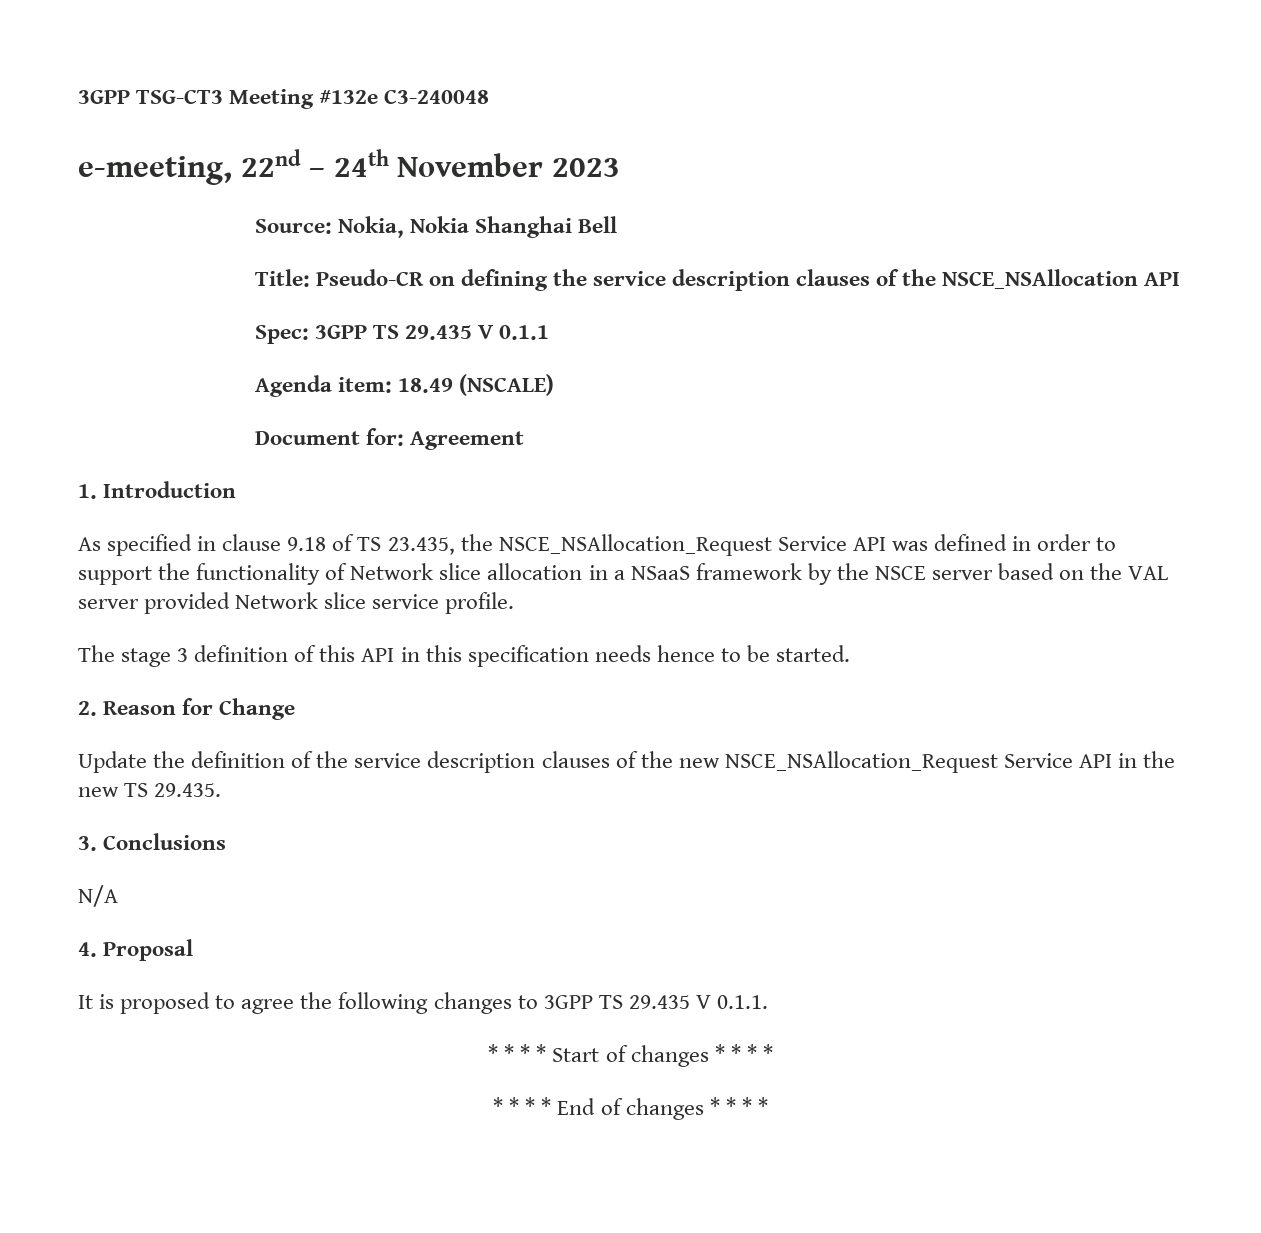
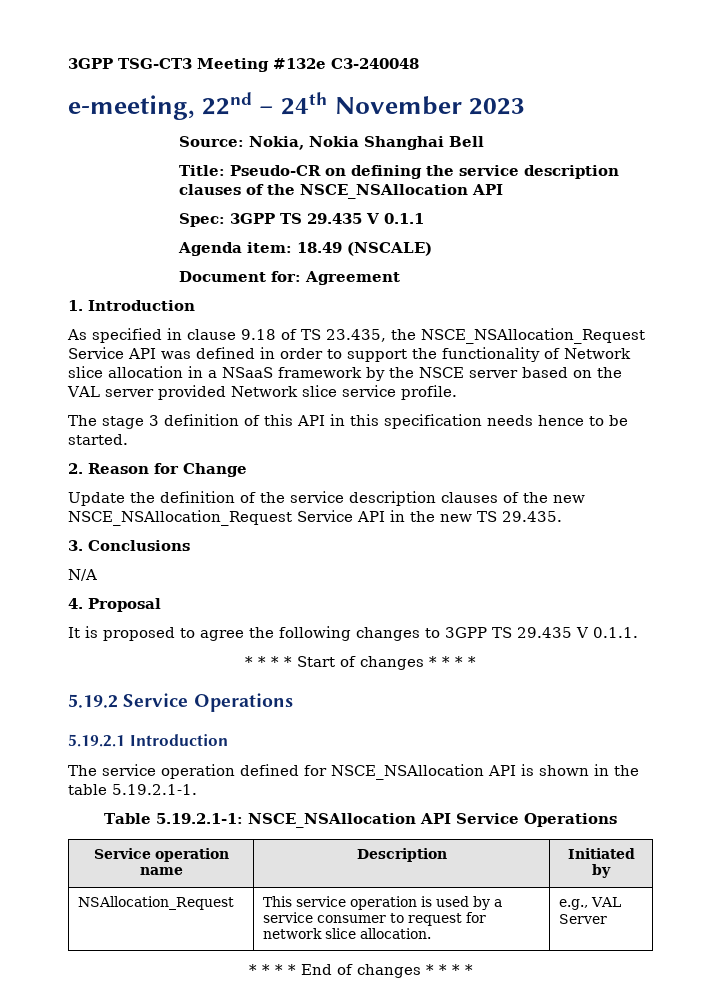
(773, 1053) none -> [68,693,293,712] [68,734,228,747] [68,764,639,780] [68,784,197,795] [104,813,617,828] [93,848,229,862] [139,867,183,875] [356,848,447,862] [567,848,635,859] [592,864,611,878] [78,896,235,910] [263,896,503,910] [263,912,487,926] [263,928,432,939] [559,897,622,910] [559,914,608,924] // 5.19.2 Service Operations // 5.19.2.1 Introduction // The service operation defined for NSCE_NSAllocation API is shown in the table 5.19.2.1-1. // Table 5.19.2.1-1: NSCE_NSAllocation API Service Operations // Service operation name | Description | Initiated by // NSAllocation_Request | This service operation is used by a service consumer to request for network slice allocation. | e.g., VAL Server

